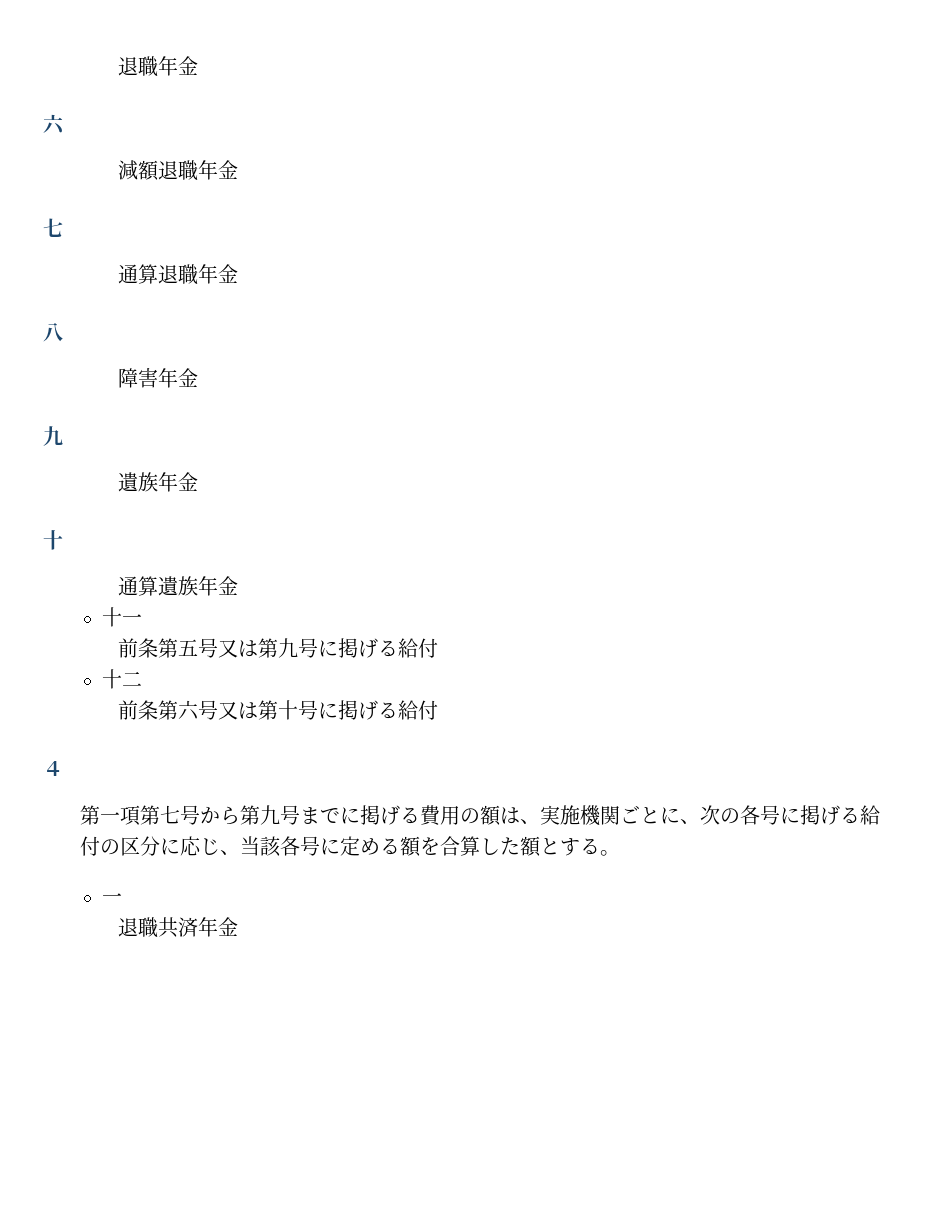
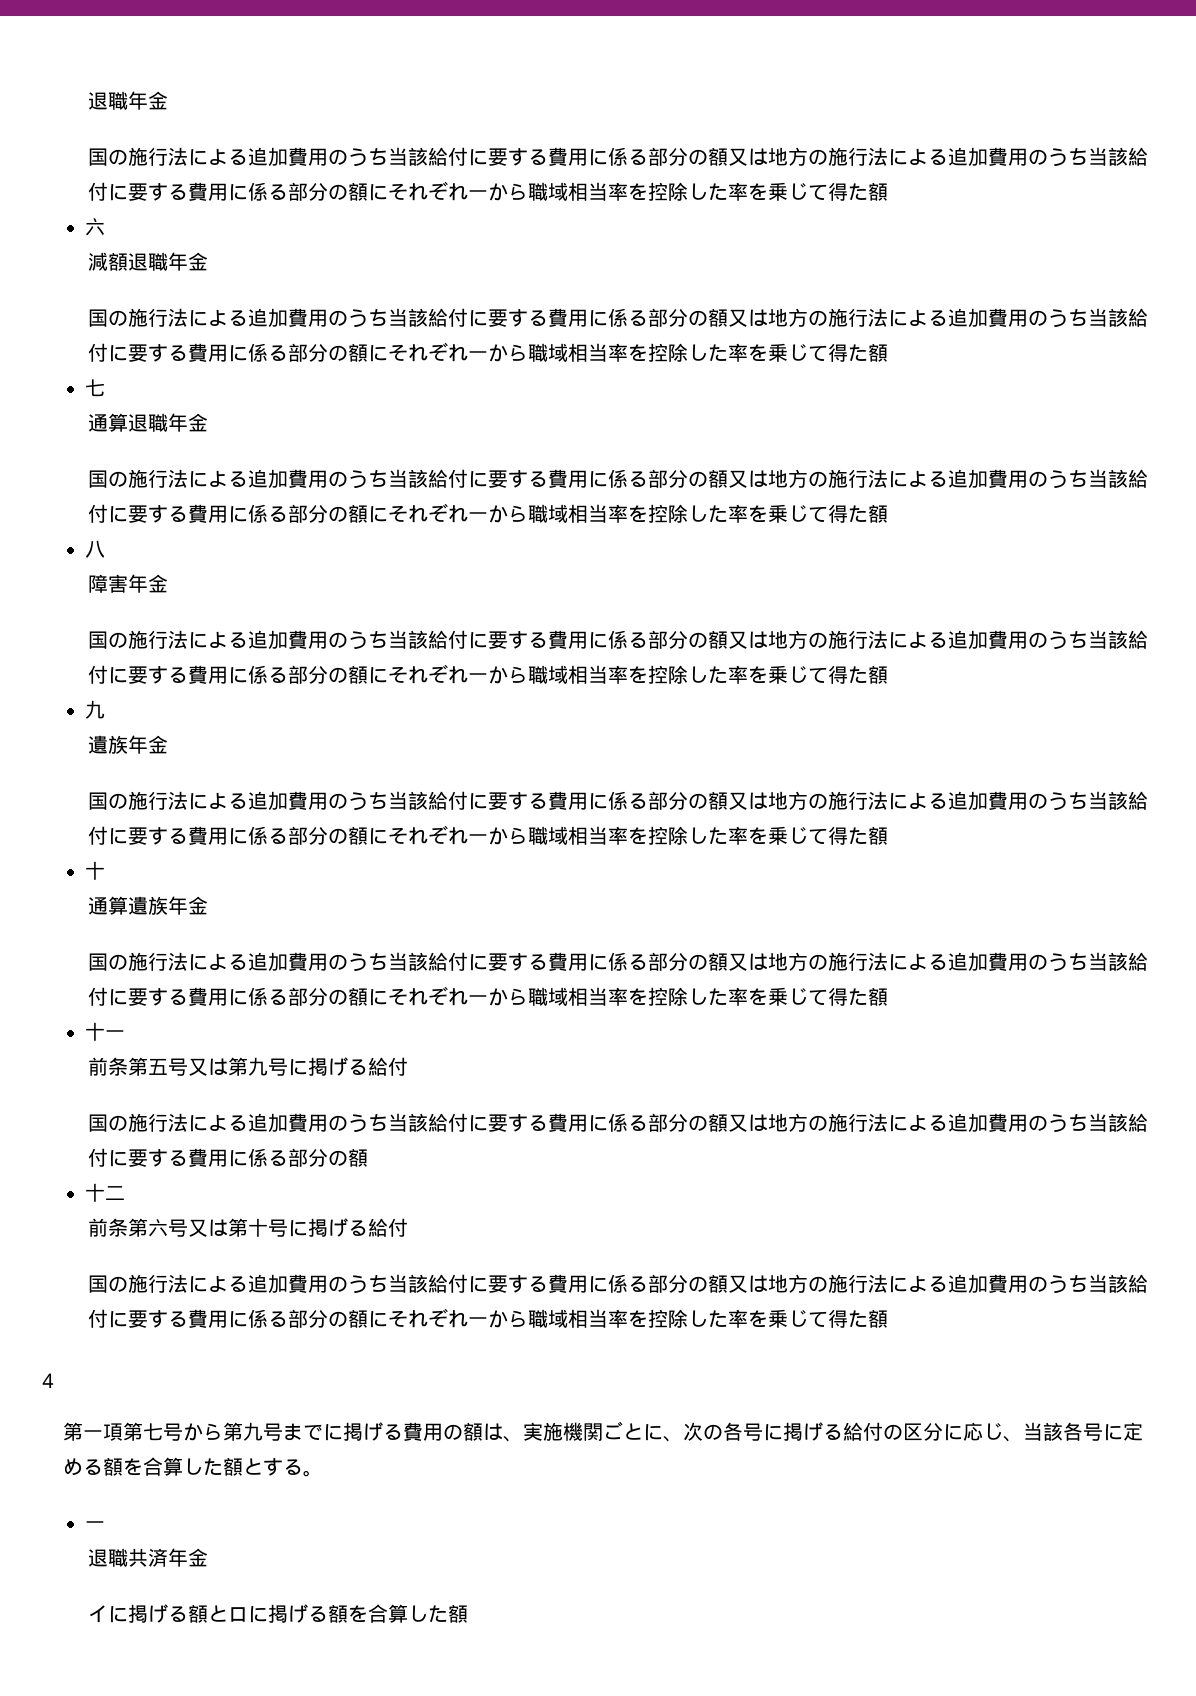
[117,56,198,77] [43,114,65,135] [117,160,238,181] [43,218,63,237] [117,264,238,285] [43,322,63,342] [117,368,198,388] [43,426,63,446] [117,472,198,492] [43,530,63,550] [117,576,238,596] 退職年金 // 六 // 減額退職年金 // 七 // 通算退職年金 // 八 // 障害年金 // 九 // 遺族年金 // 十 // 通算遺族年金 -> [87,91,168,110] [87,147,1148,167] [87,181,888,201] [84,218,105,236] [87,252,208,271] [87,308,1148,328] [87,342,888,362] [84,379,105,397] [87,413,208,432] [87,469,1148,489] [87,503,888,523] [84,540,105,558] [87,574,168,593] [87,630,1148,650] [87,664,888,684] [84,700,105,719] [87,735,168,754] [87,791,1148,811] [87,825,888,845] [84,861,105,880] [87,896,208,915] [87,952,1148,972] [87,986,888,1006] 退職年金 // 国の施行法による追加費用のうち当該給付に要する費用に係る部分の額又は地方の施行法による追加費用のうち当該給付に要する費用に係る部分の額にそれぞれ一から職域相当率を控除した率を乗じて得た額 // 六 // 減額退職年金 // 国の施行法による追加費用のうち当該給付に要する費用に係る部分の額又は地方の施行法による追加費用のうち当該給付に要する費用に係る部分の額にそれぞれ一から職域相当率を控除した率を乗じて得た額 // 七 // 通算退職年金 // 国の施行法による追加費用のうち当該給付に要する費用に係る部分の額又は地方の施行法による追加費用のうち当該給付に要する費用に係る部分の額にそれぞれ一から職域相当率を控除した率を乗じて得た額 // 八 // 障害年金 // 国の施行法による追加費用のうち当該給付に要する費用に係る部分の額又は地方の施行法による追加費用のうち当該給付に要する費用に係る部分の額にそれぞれ一から職域相当率を控除した率を乗じて得た額 // 九 // 遺族年金 // 国の施行法による追加費用のうち当該給付に要する費用に係る部分の額又は地方の施行法による追加費用のうち当該給付に要する費用に係る部分の額にそれぞれ一から職域相当率を控除した率を乗じて得た額 // 十 // 通算遺族年金 // 国の施行法による追加費用のうち当該給付に要する費用に係る部分の額又は地方の施行法による追加費用のうち当該給付に要する費用に係る部分の額にそれぞれ一から職域相当率を控除した率を乗じて得た額
(438, 648) none -> [87,1113,1148,1133] [87,1148,368,1167] // 国の施行法による追加費用のうち当該給付に要する費用に係る部分の額又は地方の施行法による追加費用のうち当該給付に要する費用に係る部分の額
(438, 710) none -> [87,1274,1148,1294] [87,1308,888,1328] // 国の施行法による追加費用のうち当該給付に要する費用に係る部分の額又は地方の施行法による追加費用のうち当該給付に要する費用に係る部分の額にそれぞれ一から職域相当率を控除した率を乗じて得た額
(238, 926) none -> [87,1604,468,1623] // イに掲げる額とロに掲げる額を合算した額

